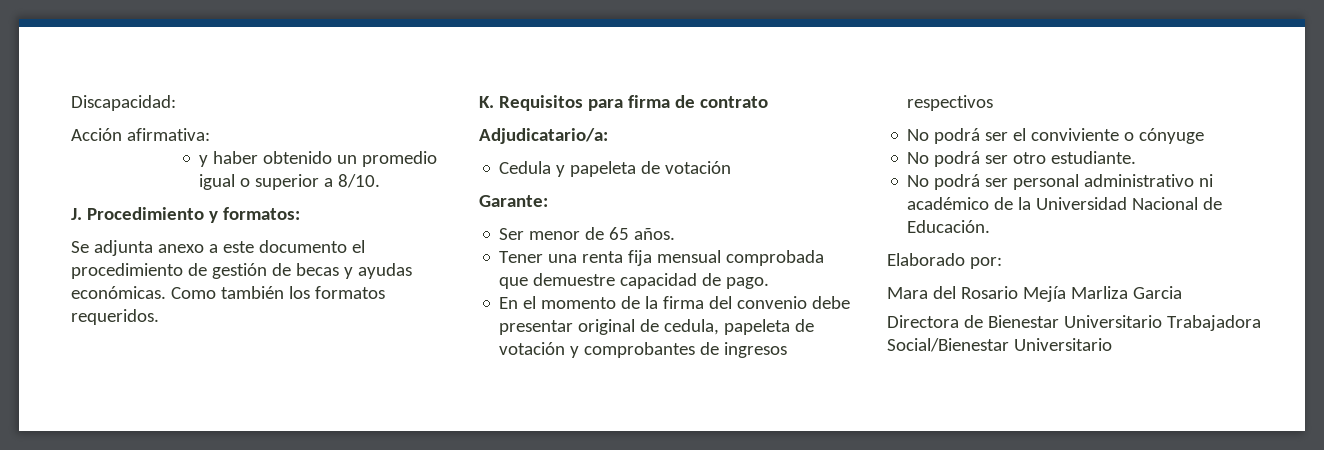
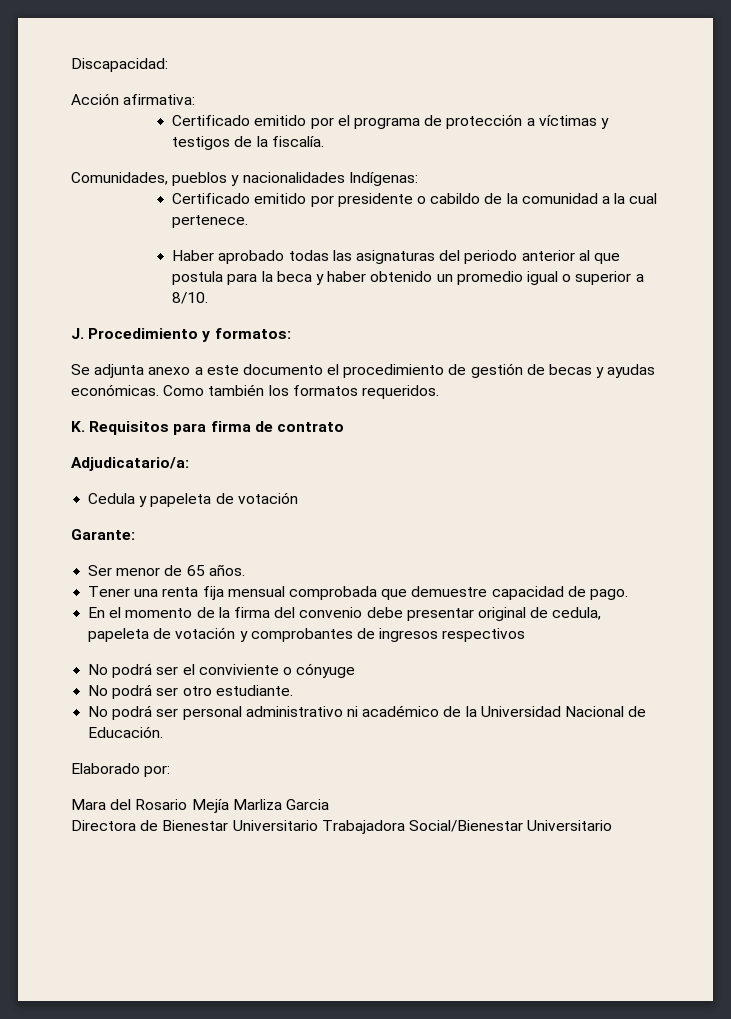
(210, 134) none -> [172,114,609,129] [172,136,324,150] [71,172,418,186] [172,193,658,207] [172,215,249,228] [172,250,620,264] [172,271,312,285] Certificado emitido por el programa de protección a víctimas y testigos de la fiscalía. // Comunidades, pueblos y nacionalidades Indígenas: // Certificado emitido por presidente o cabildo de la comunidad a la cual pertenece. // Haber aprobado todas las asignaturas del periodo anterior al que postula para la beca

